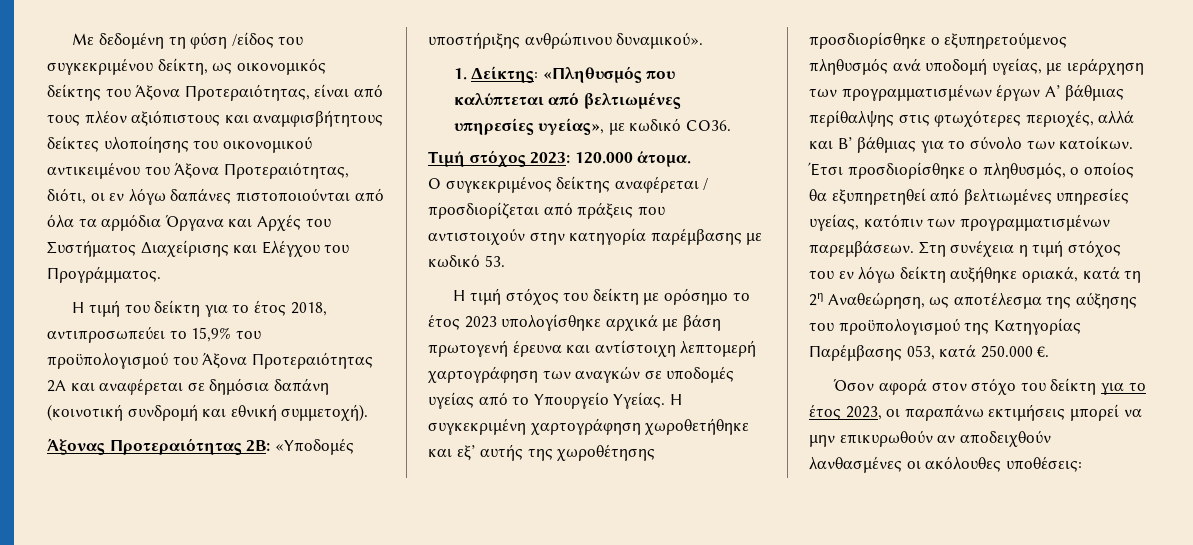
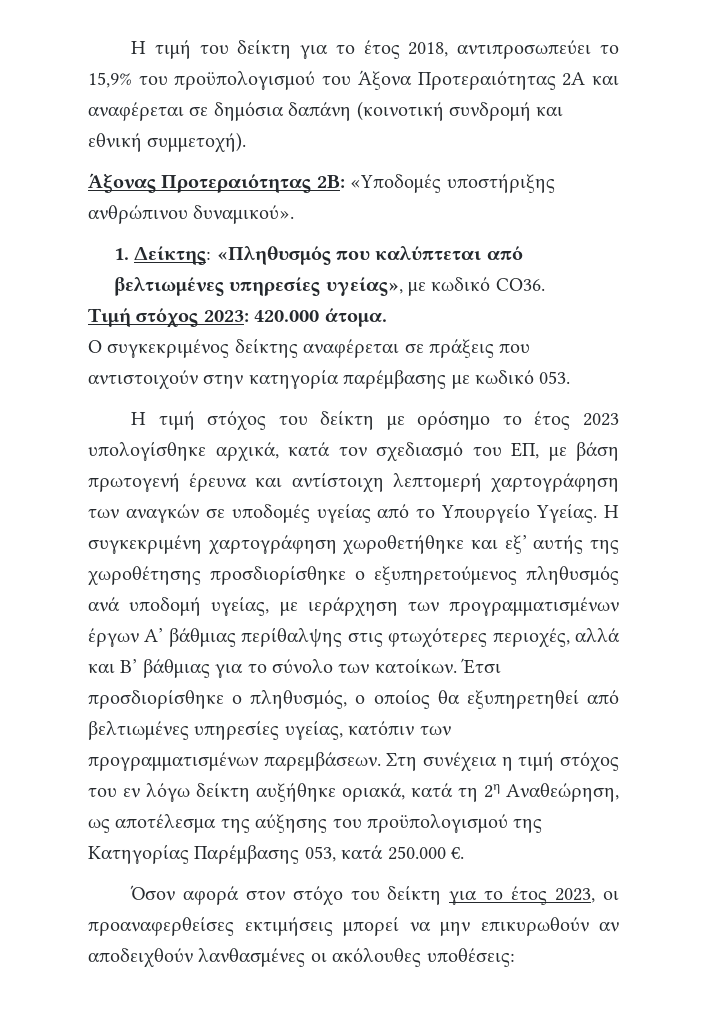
[72,32,304,49] [47,58,326,75] [47,84,383,101] [47,110,384,127] [47,136,312,153] [47,162,349,179] [47,188,384,205] [47,214,331,231] [47,240,350,257] [47,266,161,283] Με δεδομένη τη φύση /είδος του συγκεκριμένου δείκτη, ως οικονομικός δείκτης του Άξονα Προτεραιότητας, είναι από τους πλέον αξιόπιστους και αναμφισβήτητους δείκτες υλοποίησης του οικονομικού αντικειμένου του Άξονα Προτεραιότητας, διότι, οι εν λόγω δαπάνες πιστοποιούνται από όλα τα αρμόδια Όργανα και Αρχές του Συστήματος Διαχείρισης και Ελέγχου του Προγράμματος. // -> (130, 47) none
[574,152,633,164] 120.000 -> [254,310,320,322] 420.000
[703,178,709,190] [428,202,573,219] / προσδιορίζεται από -> [404,344,424,353] σε
[484,255,505,267] 53. -> [539,371,571,384] 053.
[605,314,658,331] αρχικά -> [215,442,539,462] αρχικά, κατά τον σχεδιασμό του ΕΠ,
[904,404,984,421] παραπάνω -> [88,916,234,936] προαναφερθείσες

